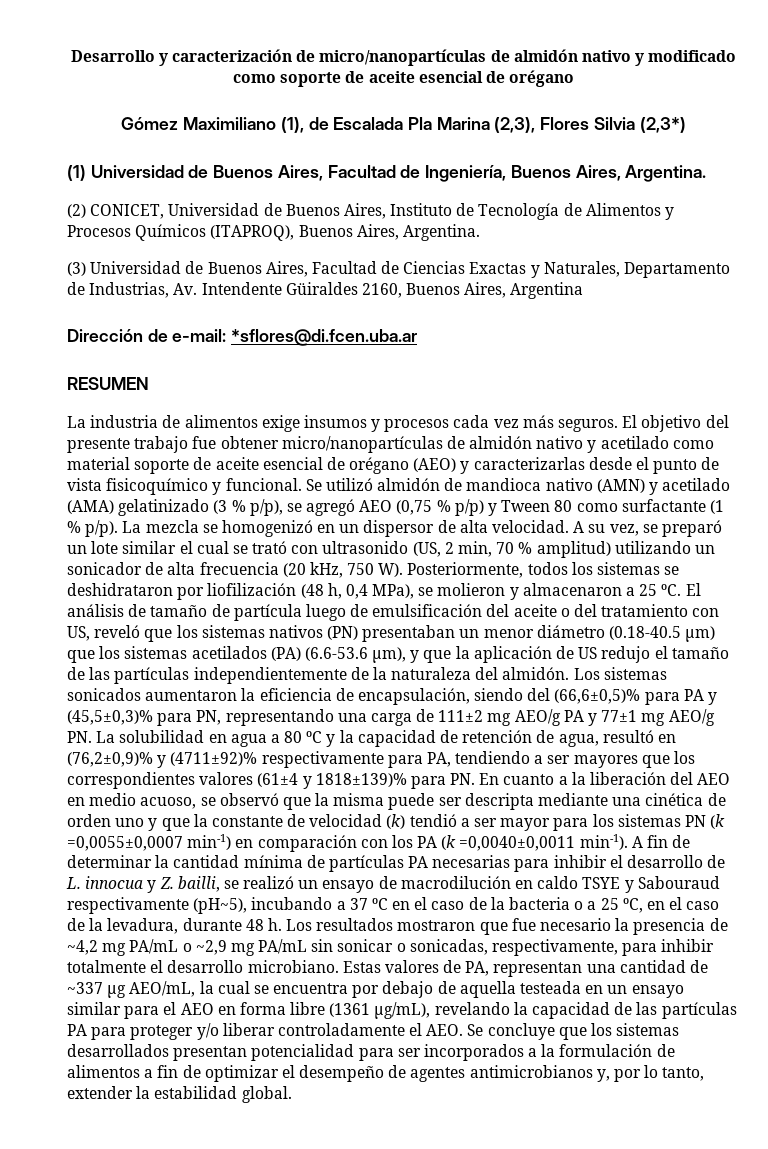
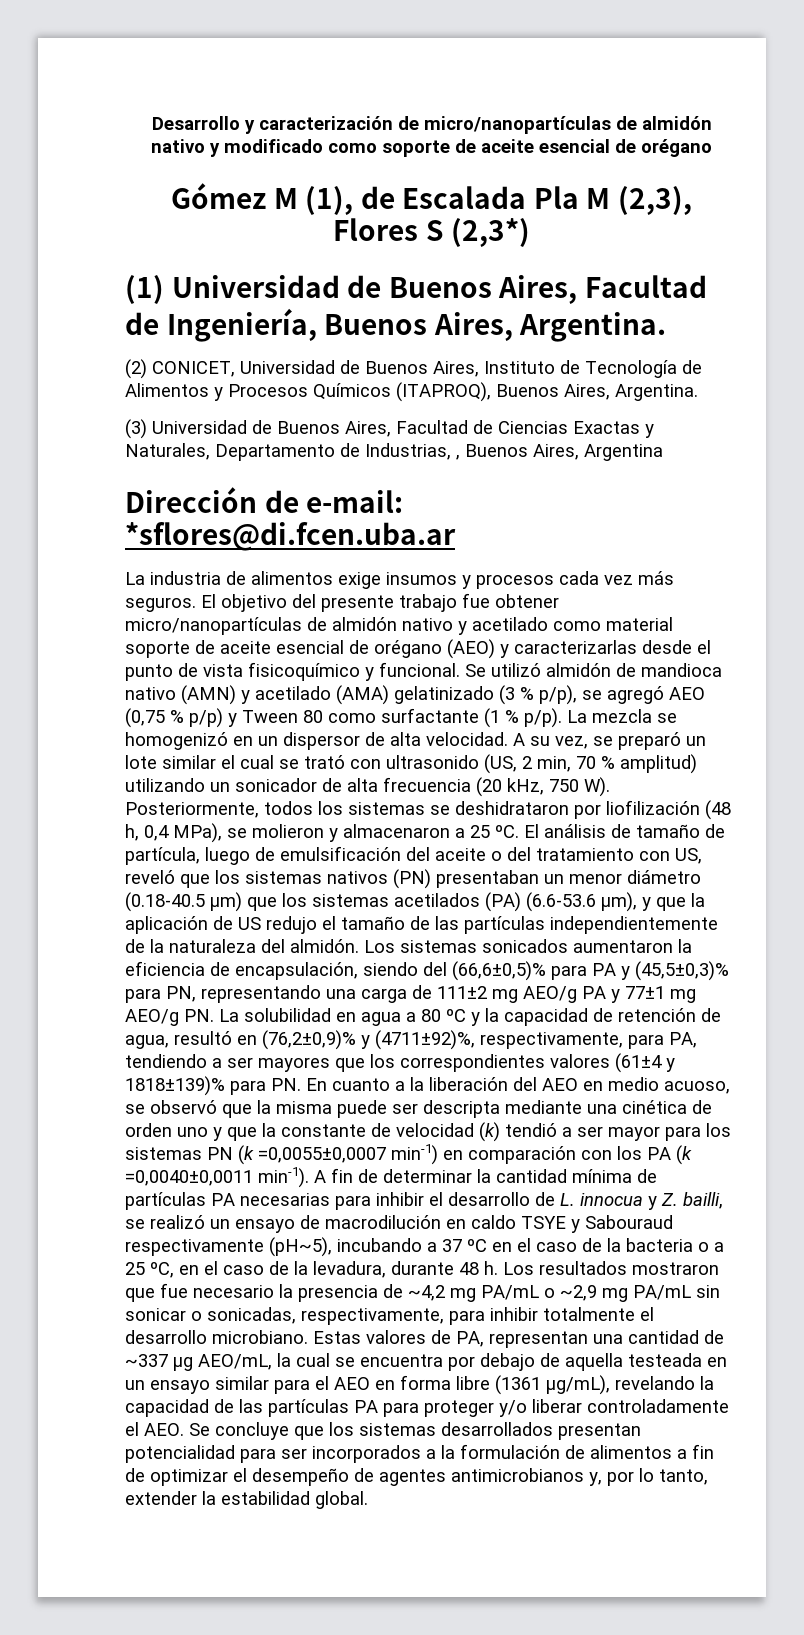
[183,117,277,130] Maximiliano -> [273,188,298,209] M
[436,117,490,130] Marina -> [586,188,611,209] M
[593,117,635,130] Silvia -> [426,220,443,241] S
[173,282,402,298] Av. Intendente Güiraldes 2160, -> [456,455,460,460] ,
[67,377,149,390] // RESUMEN -> (456, 536) none
[233,604,302,621] partícula -> [125,847,200,865] partícula,
[170,751,384,768] (4711±92)% respectivamente -> [375,1030,623,1050] (4711±92)%, respectivamente,

